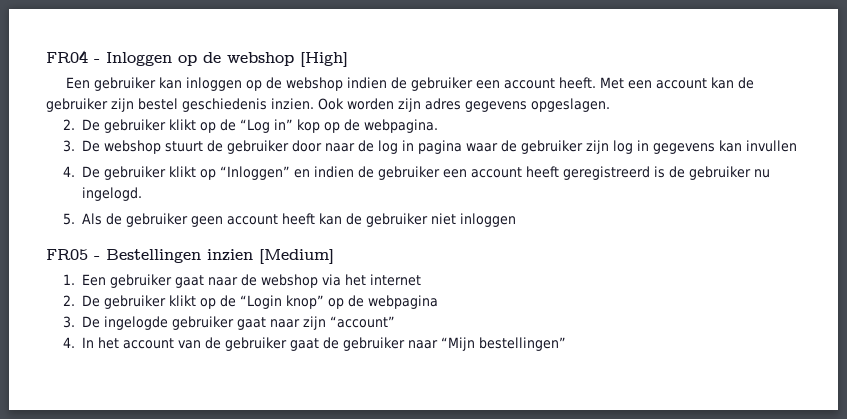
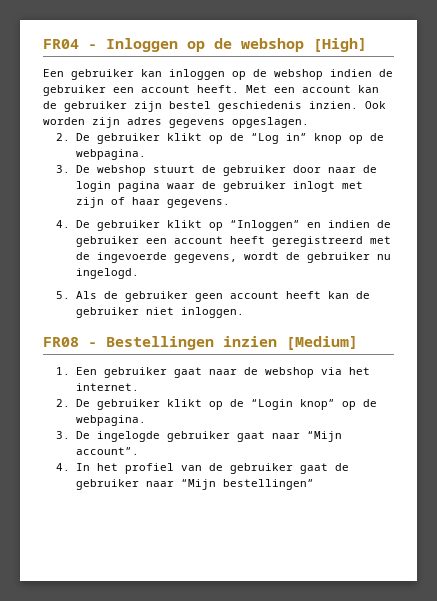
[296,119,320,133] kop -> [313,133,342,144] knop
[377,140,414,154] log in -> [75,181,111,192] login
[585,140,797,154] zijn log in gegevens kan invullen -> [292,181,363,192] [75,197,230,208] inlogt met zijn of haar gegevens.
[653,166,665,178] is -> [369,236,391,244] [75,252,279,263] met de ingevoerde gegevens, wordt
[459,213,516,227] [46,249,88,260] inloggen // FR05 -> [180,307,244,318] [43,337,79,347] inloggen. // FR08
[369,274,421,286] internet -> [75,383,139,391] internet.
[367,295,438,309] webpagina -> [75,415,146,426] webpagina.
[302,316,395,330] zijn “account” -> [306,431,342,442] [75,447,139,455] “Mijn account”.
[122,338,174,349] account -> [124,463,174,474] profiel

